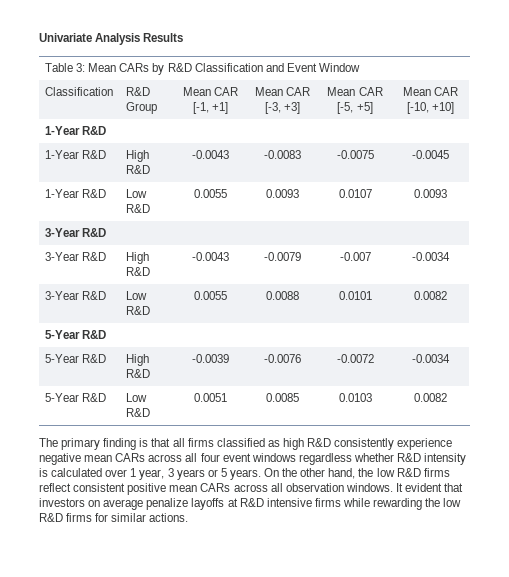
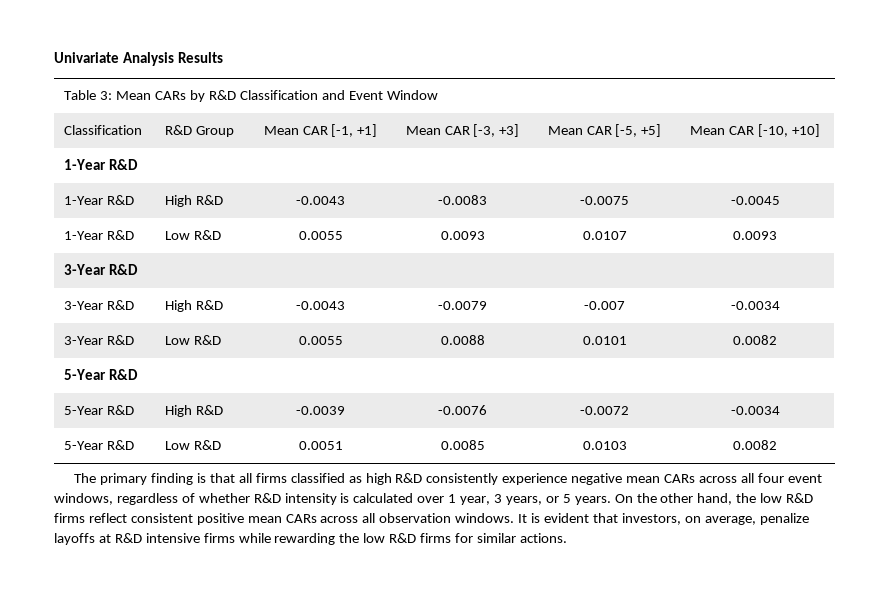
[251,453,352,465] windows regardless -> [54,493,195,505] windows, regardless of
[176,469,205,480] years -> [505,496,542,505] years,
(403, 487) none -> [531,513,541,523] is
[39,498,144,510] investors on average -> [621,513,756,525] investors, on average,

